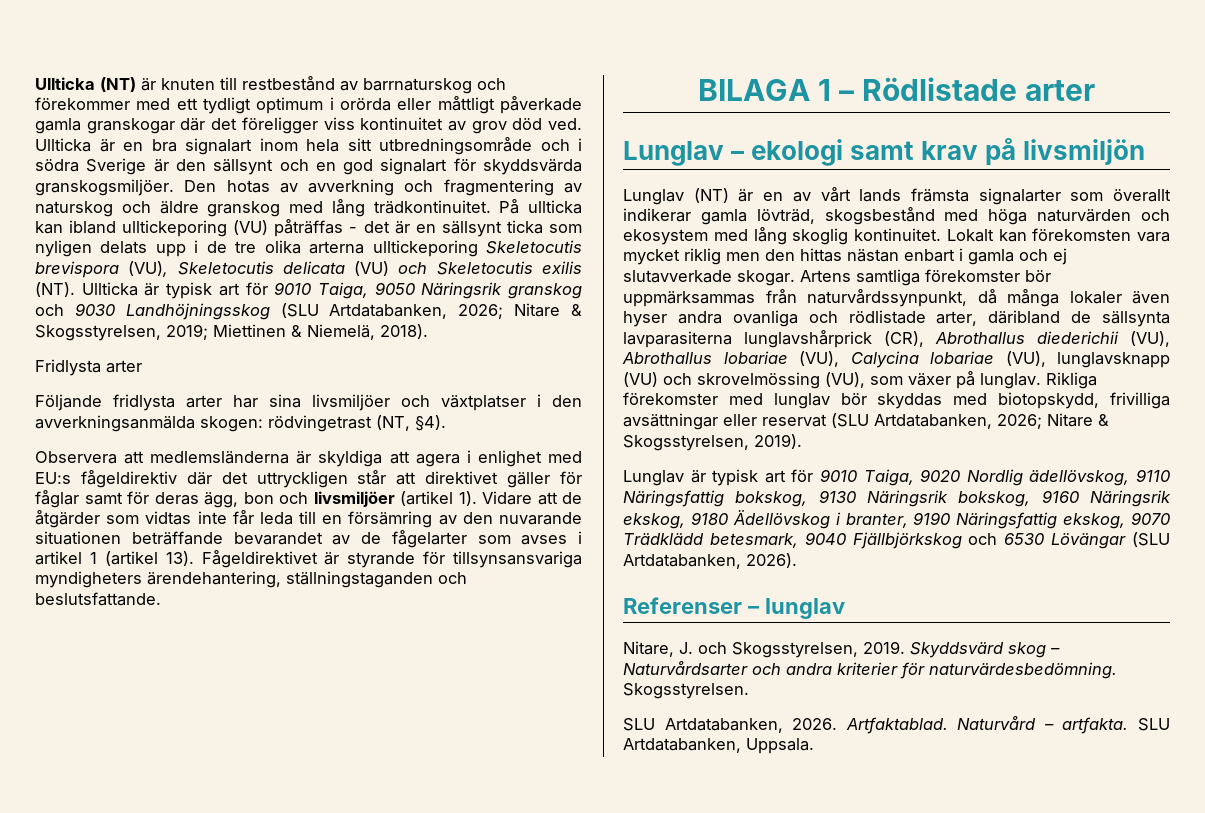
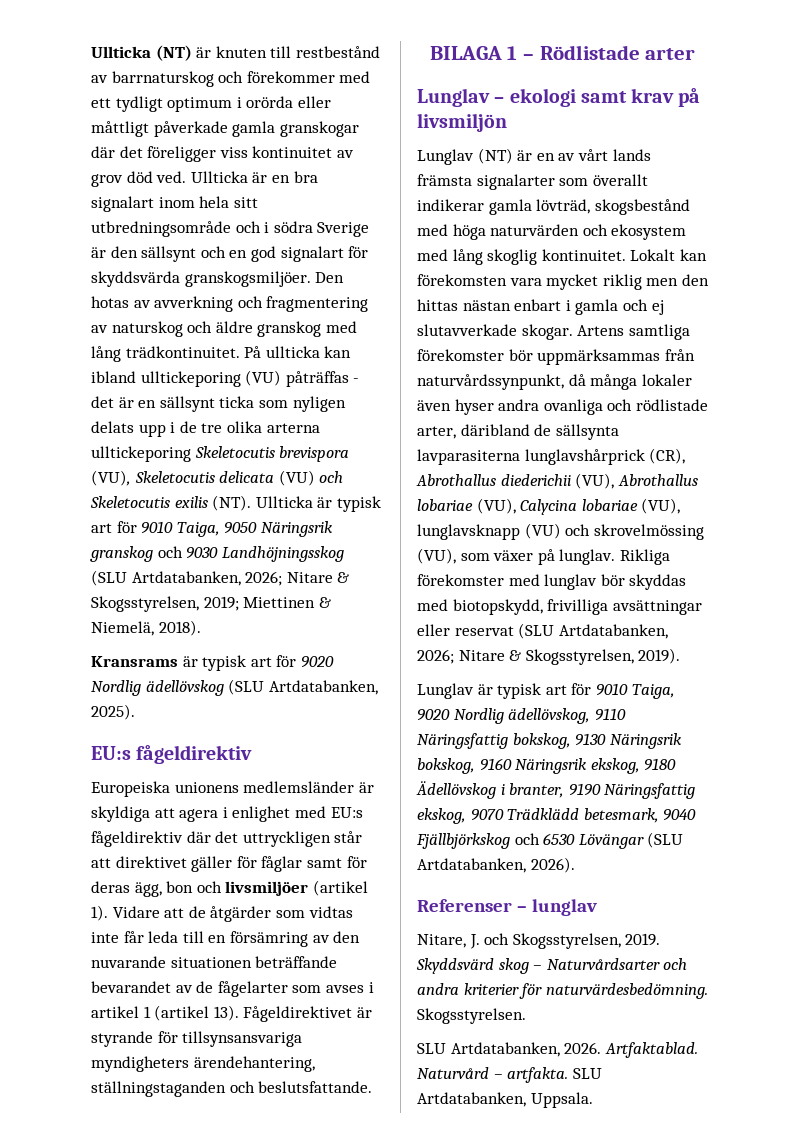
[35,359,142,376] [35,394,582,411] [35,415,446,432] [35,451,290,464] Fridlysta arter // Följande fridlysta arter har sina livsmiljöer och växtplatser i den avverkningsanmälda skogen: rödvingetrast (NT, §4). // Observera att medlemsländerna -> [91,655,334,671] [91,679,378,696] [91,704,135,720] [91,745,253,764] [91,781,355,797] Kransrams är typisk art för 9020 Nordlig ädellövskog (SLU Artdatabanken, 2025). // EU:s fågeldirektiv // Europeiska unionens medlemsländer

